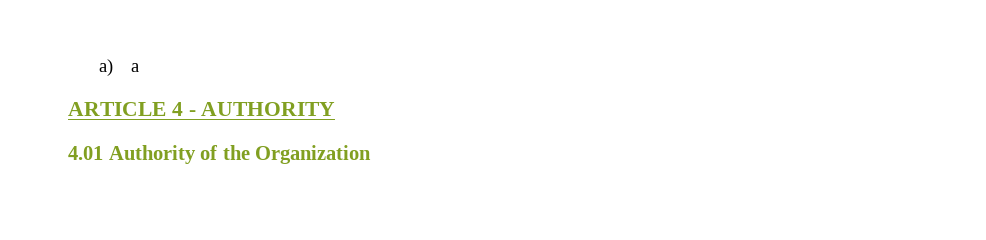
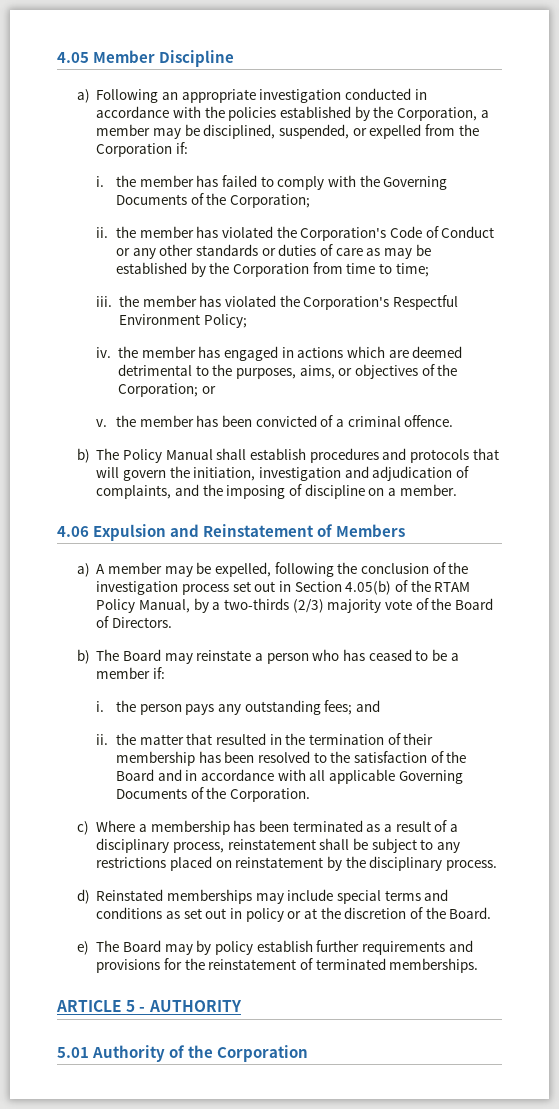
[99,59,139,76] a) a -> [57,50,235,67] [76,88,427,103] [96,106,489,121] [96,124,479,139] [96,142,189,157] [96,175,448,190] [116,193,311,208] [96,226,495,241] [116,244,431,259] [116,262,429,277] [96,295,459,310] [119,314,247,328] [96,346,463,361] [118,364,458,379] [118,383,216,397] [96,415,454,427] [76,448,499,463] [96,466,469,481] [96,484,457,499] [57,524,406,541] [76,562,469,577] [96,580,471,595] [96,598,493,613] [96,616,173,628] [76,649,459,664] [96,667,166,679] [96,700,380,715] [96,733,434,745] [116,751,467,766] [116,769,463,784] [116,787,311,802] [76,820,458,835] [96,838,460,853] [96,856,497,871] [76,889,449,904] [96,907,492,922] [76,940,473,955] [96,958,479,973] 4.05 Member Discipline // a) Following an appropriate investigation conducted in accordance with the policies established by the Corporation, a member may be disciplined, suspended, or expelled from the Corporation if: // i. the member has failed to comply with the Governing Documents of the Corporation; // ii. the member has violated the Corporation's Code of Conduct or any other standards or duties of care as may be established by the Corporation from time to time; // iii. the member has violated the Corporation's Respectful Environment Policy; // iv. the member has engaged in actions which are deemed detrimental to the purposes, aims, or objectives of the Corporation; or // v. the member has been convicted of a criminal offence. // b) The Policy Manual shall establish procedures and protocols that will govern the initiation, investigation and adjudication of complaints, and the imposing of discipline on a member. // 4.06 Expulsion and Reinstatement of Members // a) A member may be expelled, following the conclusion of the investigation process set out in Section 4.05(b) of the RTAM Policy Manual, by a two-thirds (2/3) majority vote of the Board of Directors. // b) The Board may reinstate a person who has ceased to be a member if: // i. the person pays any outstanding fees; and // ii. the matter that resulted in the termination of their membership has been resolved to the satisfaction of the Board and in accordance with all applicable Governing Documents of the Corporation. // c) Where a membership has been terminated as a result of a disciplinary process, reinstatement shall be subject to any restrictions placed on reinstatement by the disciplinary process. // d) Reinstated memberships may include special terms and conditions as set out in policy or at the discretion of the Board. // e) The Board may by policy establish further requirements and provisions for the reinstatement of terminated memberships.
[171,102,183,116] 4 -> [126,1000,136,1012] 5
[68,146,103,160] 4.01 -> [57,1047,89,1058] 5.01
[255,145,372,164] Organization -> [217,1045,309,1062] Corporation

